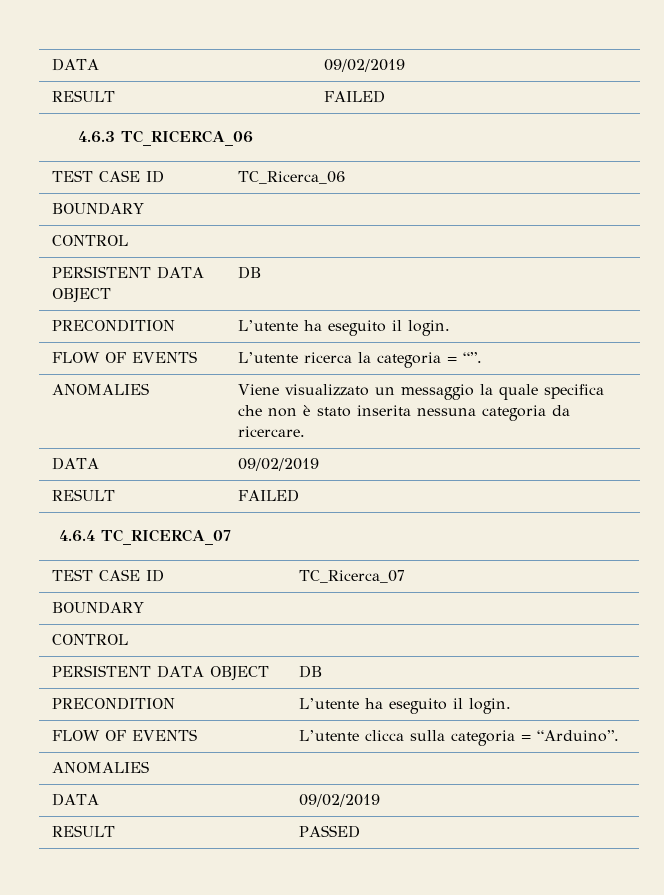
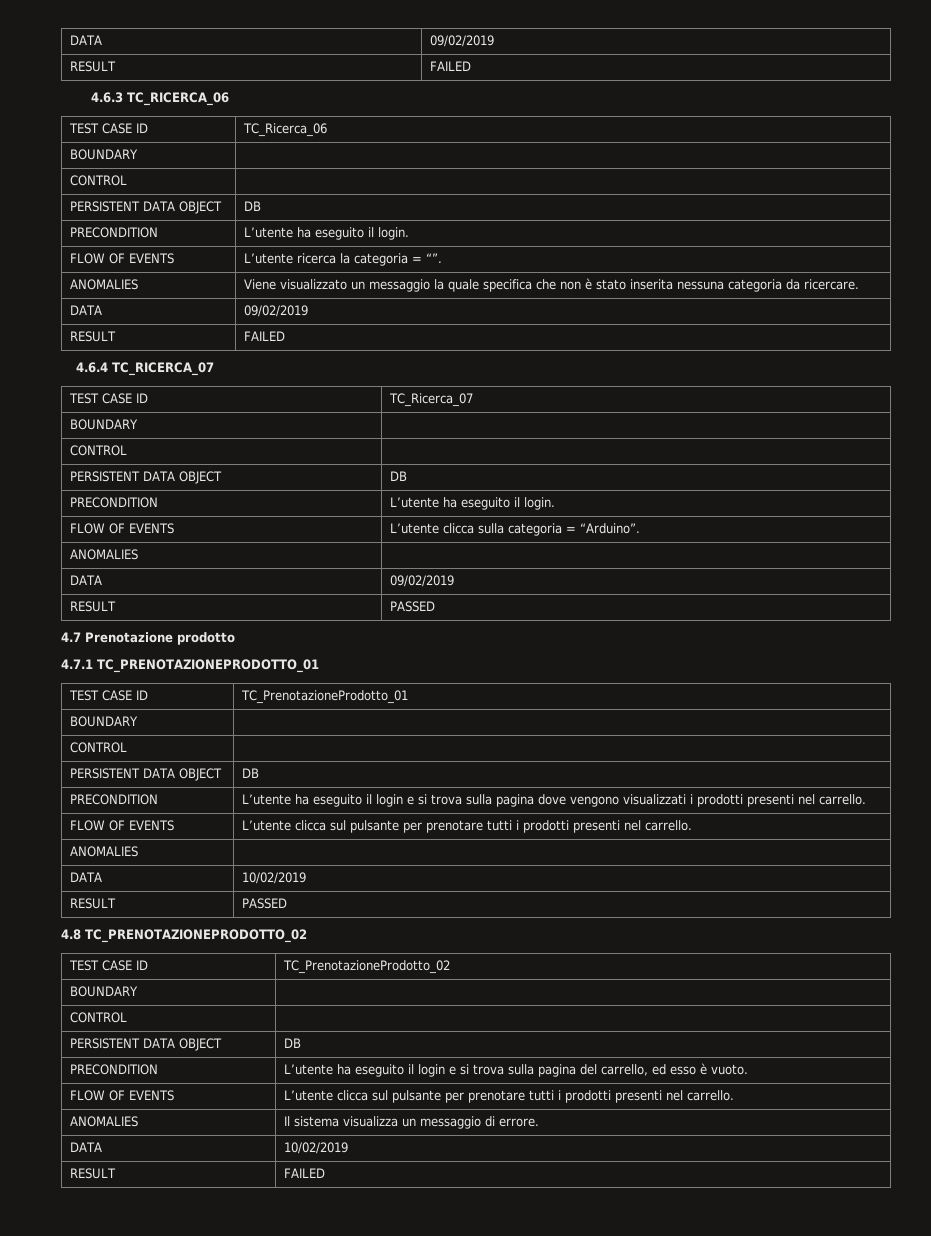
(360, 831) none -> [61,632,235,645] [61,659,319,673] [69,690,149,701] [241,690,409,704] [70,716,139,727] [70,742,128,753] [70,768,223,781] [242,768,260,778] [70,794,159,805] [242,794,867,807] [70,820,175,831] [242,820,693,833] [70,846,139,857] [70,872,103,882] [242,872,307,884] [70,898,117,909] [242,898,288,909] [61,929,307,943] [69,960,149,971] [283,960,451,974] [70,986,139,997] [70,1012,128,1023] [70,1038,223,1051] [284,1038,302,1048] [70,1064,159,1075] [284,1063,749,1077] [70,1090,175,1101] [284,1090,735,1103] [70,1116,139,1127] [284,1116,540,1129] [70,1142,103,1152] [284,1142,349,1154] [70,1168,117,1179] [284,1168,326,1178] // 4.7 Prenotazione prodotto // 4.7.1 TC_PRENOTAZIONEPRODOTTO_01 // TEST CASE ID | TC_PrenotazioneProdotto_01 // BOUNDARY | // CONTROL | // PERSISTENT DATA OBJECT | DB // PRECONDITION | L’utente ha eseguito il login e si trova sulla pagina dove vengono visualizzati i prodotti presenti nel carrello. // FLOW OF EVENTS | L’utente clicca sul pulsante per prenotare tutti i prodotti presenti nel carrello. // ANOMALIES | // DATA | 10/02/2019 // RESULT | PASSED // 4.8 TC_PRENOTAZIONEPRODOTTO_02 // TEST CASE ID | TC_PrenotazioneProdotto_02 // BOUNDARY | // CONTROL | // PERSISTENT DATA OBJECT | DB // PRECONDITION | L’utente ha eseguito il login e si trova sulla pagina del carrello, ed esso è vuoto. // FLOW OF EVENTS | L’utente clicca sul pulsante per prenotare tutti i prodotti presenti nel carrello. // ANOMALIES | Il sistema visualizza un messaggio di errore. // DATA | 10/02/2019 // RESULT | FAILED

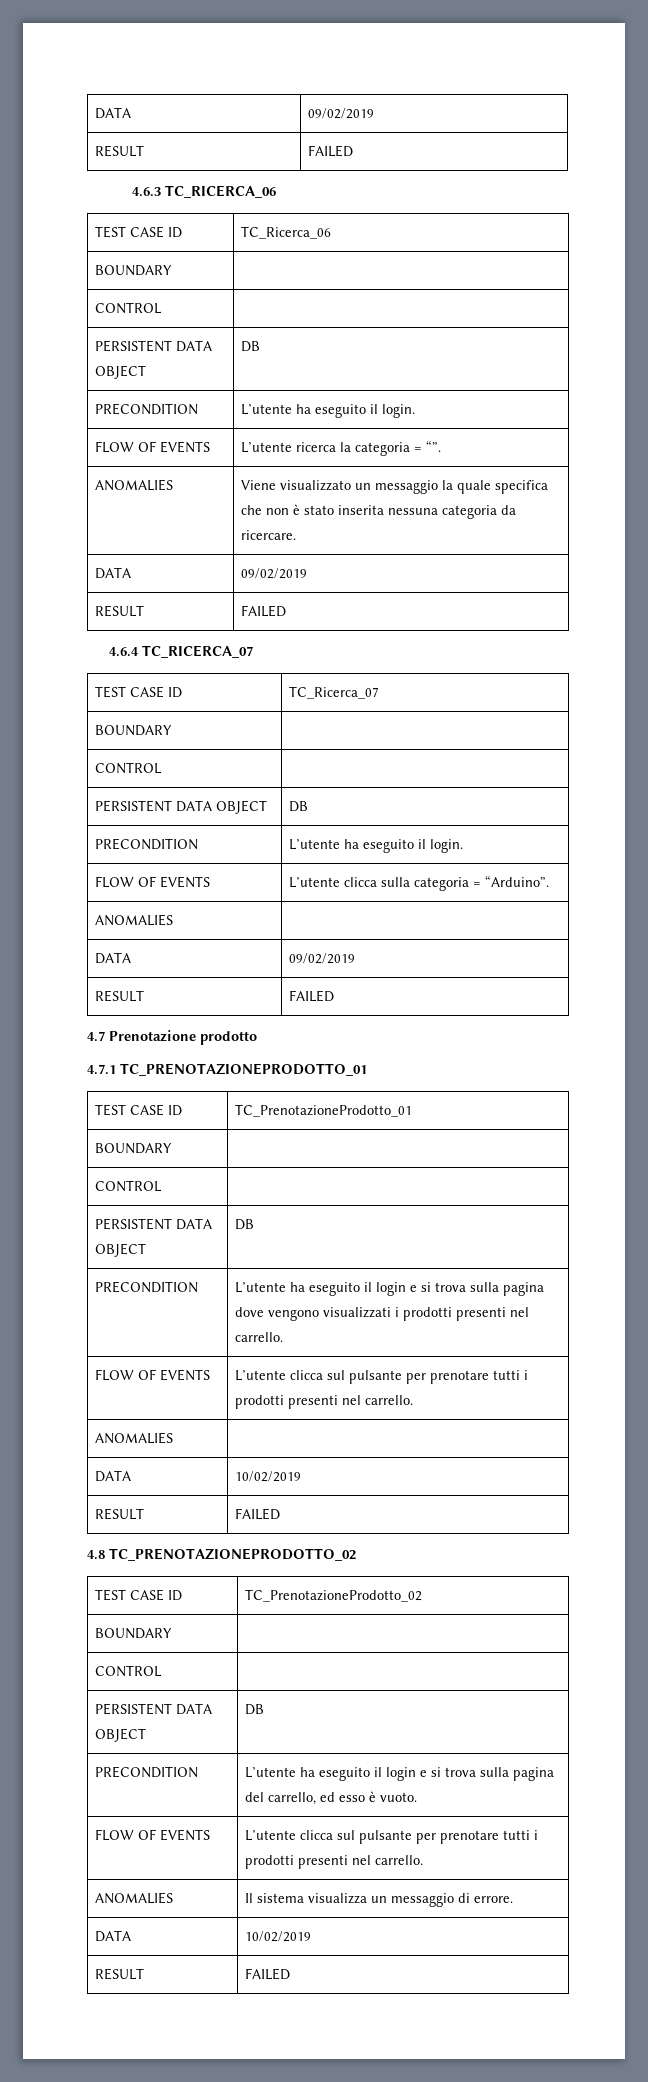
[390,601,436,612] PASSED -> [289,990,335,1002] FAILED
[242,898,288,909] PASSED -> [235,1508,281,1520] FAILED

